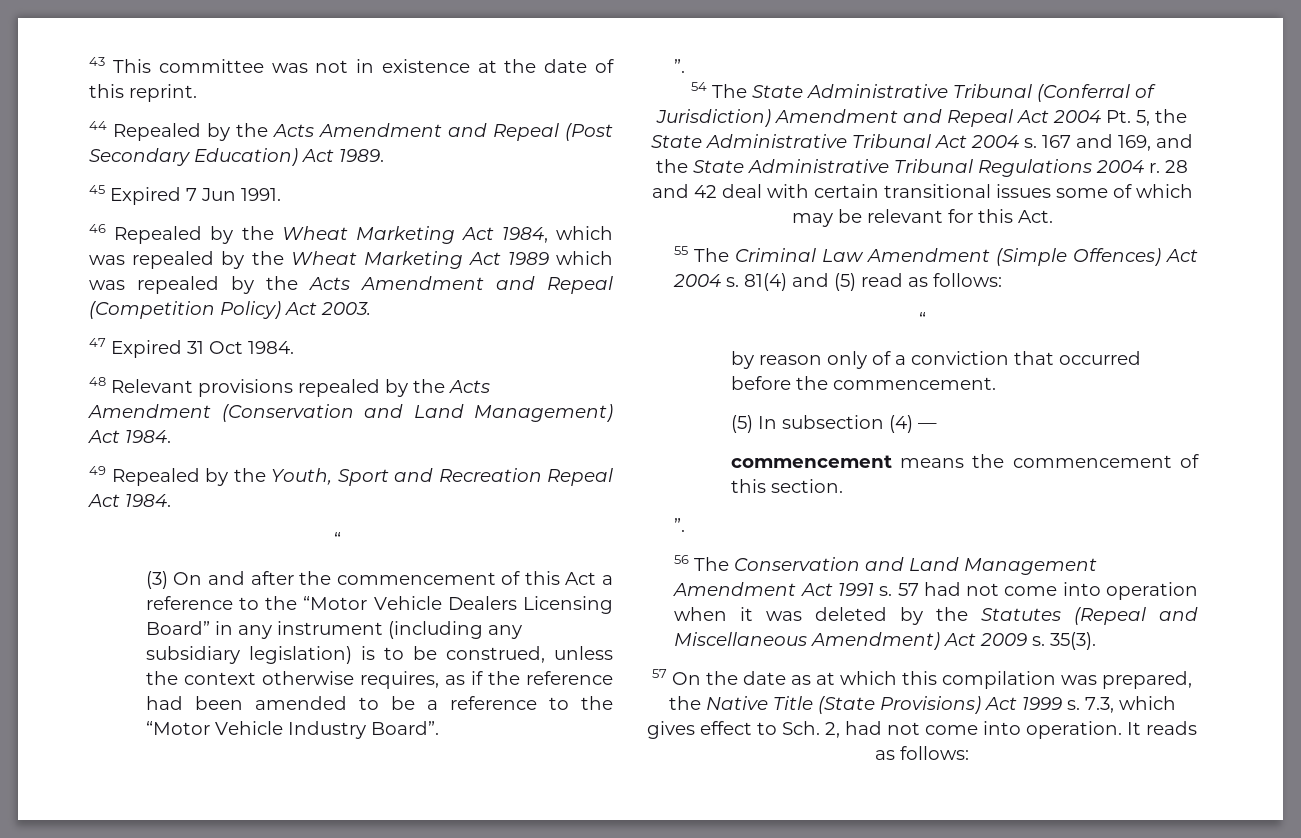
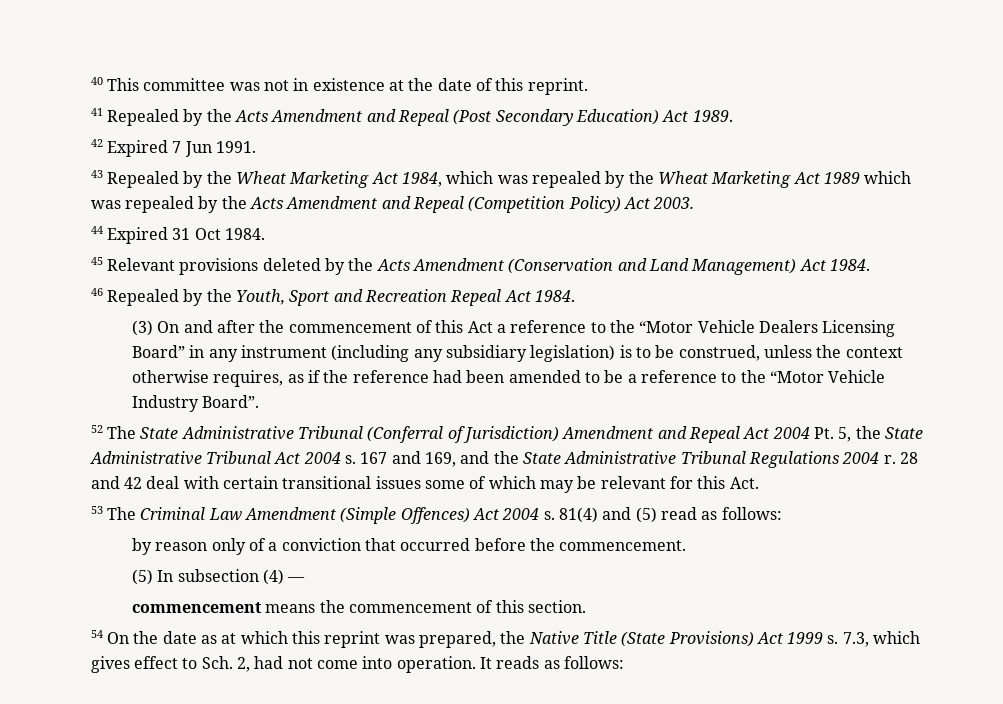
[89,57,106,66] 43 -> [90,77,103,85] 40
[89,121,108,130] 44 -> [90,108,103,116] 41
[89,185,106,194] 45 -> [90,139,103,147] 42
[89,224,107,233] 46 -> [90,170,103,178] 43
[89,338,107,347] 47 -> [90,226,103,234] 44
[89,377,107,386] 48 -> [90,257,103,265] 45
[298,379,381,397] repealed -> [262,258,321,271] deleted
[89,466,107,475] 49 -> [90,288,103,296] 46
[333,532,341,546] // “ -> (575, 296) none
[674,59,686,73] [691,82,707,91] ”. // 54 -> [90,425,103,433] 52
[674,246,689,255] 55 -> [90,506,103,514] 53
[918,312,926,326] // “ -> (782, 513) none
[674,518,686,532] [674,555,1098,575] [673,582,1198,600] [674,607,1198,625] [674,632,1097,650] [652,669,667,678] ”. // 56 The Conservation and Land Management Amendment Act 1991 s. 57 had not come into operation when it was deleted by the Statutes (Repeal and Miscellaneous Amendment) Act 2009 s. 35(3). // 57 -> [90,630,103,638] 54
[942,671,1056,689] compilation -> [324,631,381,648] reprint

